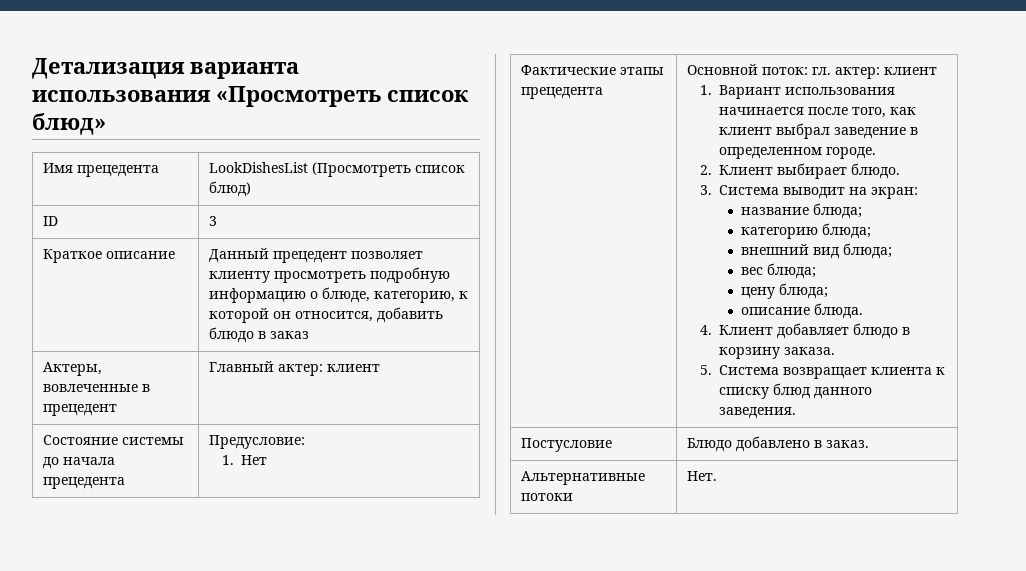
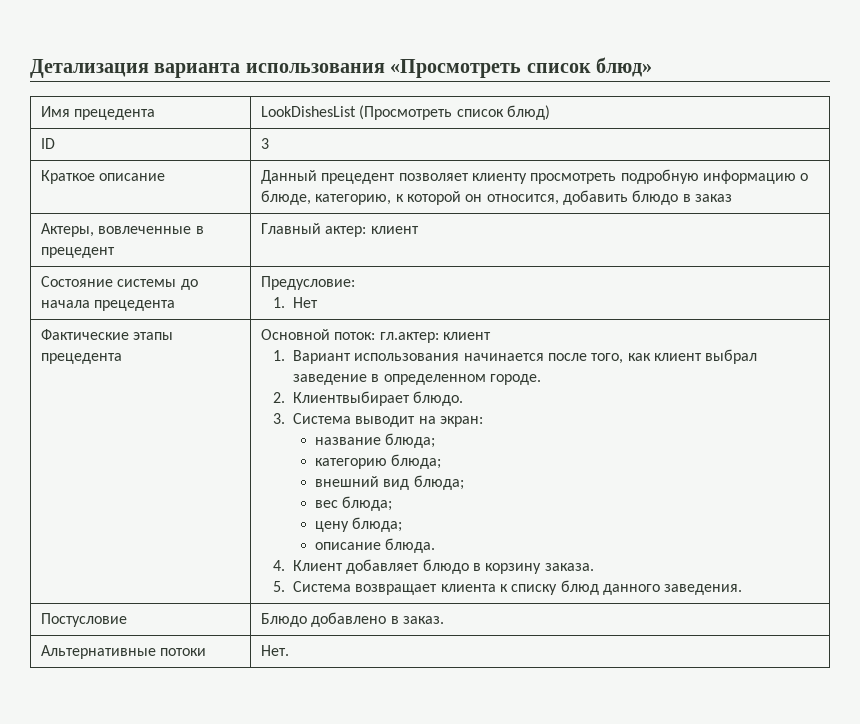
[811,67,880,79] гл. актер: -> [379,332,439,343] гл.актер:
[718,163,847,179] Клиент выбирает -> [293,391,411,406] Клиентвыбирает

